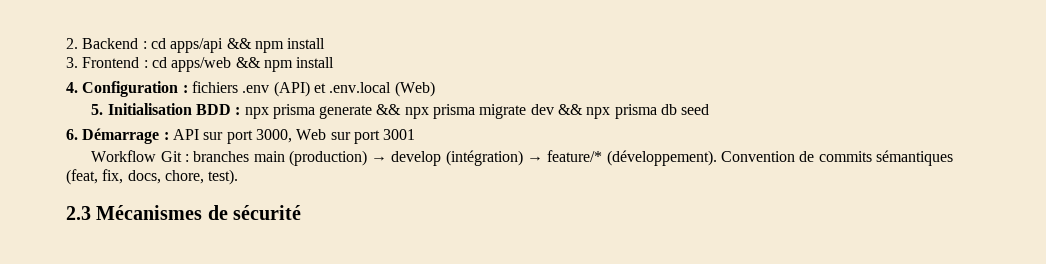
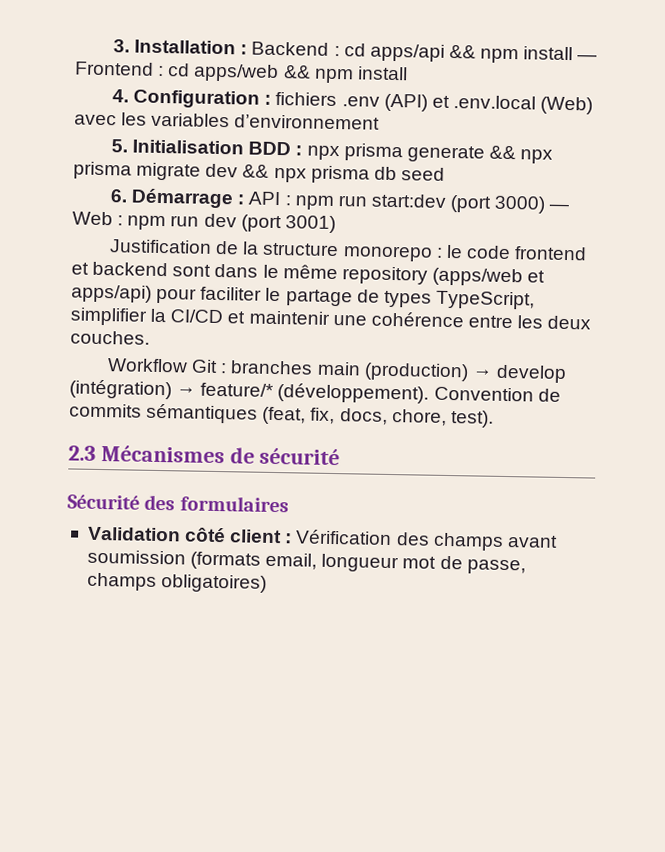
[66,38,78,49] 2. -> [113,39,248,55] 3. Installation :
[66,57,78,68] // 3. -> [577,54,598,61] —
(435, 89) none -> [74,112,381,130] avec les variables d’environnement
[203,129,416,144] sur port 3000, Web sur port 3001 -> [284,193,570,214] [72,211,336,234] [109,239,588,262] [71,261,546,287] [71,284,535,310] [70,307,592,330] [70,330,150,345] : npm run start:dev (port 3000) — Web : npm run dev (port 3001) // Justification de la structure monorepo : le code frontend et backend sont dans le même repository (apps/web et apps/api) pour faciliter le partage de types TypeScript, simplifier la CI/CD et maintenir une cohérence entre les deux couches.
(302, 212) none -> [67,494,289,513] [86,526,558,551] [86,549,526,575] [86,572,268,593] // Sécurité des formulaires // Validation côté client : Vérification des champs avant soumission (formats email, longueur mot de passe, champs obligatoires)

